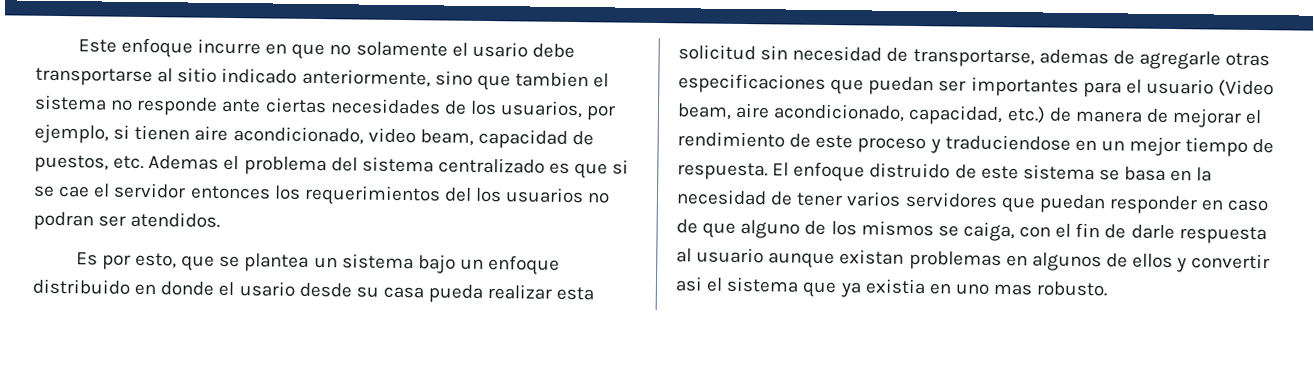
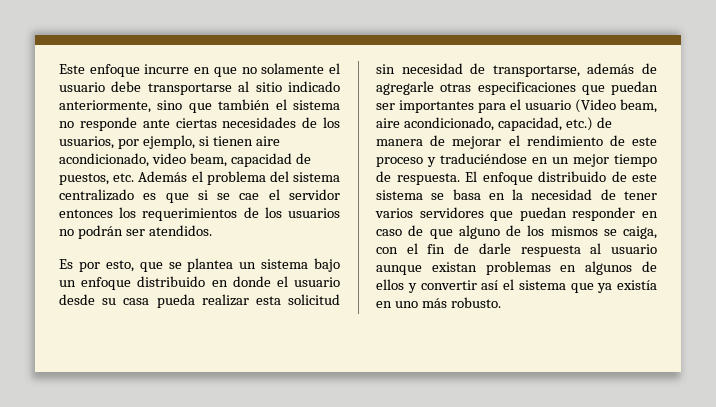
[471,41,528,58] usario -> [59,82,105,92] usuario
[514,71,589,88] tambien -> [218,99,271,110] también
[148,155,220,170] Ademas -> [138,171,188,182] Además
[443,187,472,202] del -> [243,207,259,218] de
[33,211,94,231] podran -> [77,225,123,239] podrán
[238,281,295,297] usario -> [293,277,340,287] usuario
[1038,49,1109,65] ademas -> [587,63,635,74] además
[944,134,1071,151] traduciendose -> [440,153,527,164] traduciéndose
[869,162,951,179] distruido -> [538,171,606,182] distribuido
[675,276,703,292] asi -> [481,280,499,290] así
[864,278,926,295] existia -> [617,280,657,290] existía
[993,283,1033,296] mas -> [421,298,447,308] más

